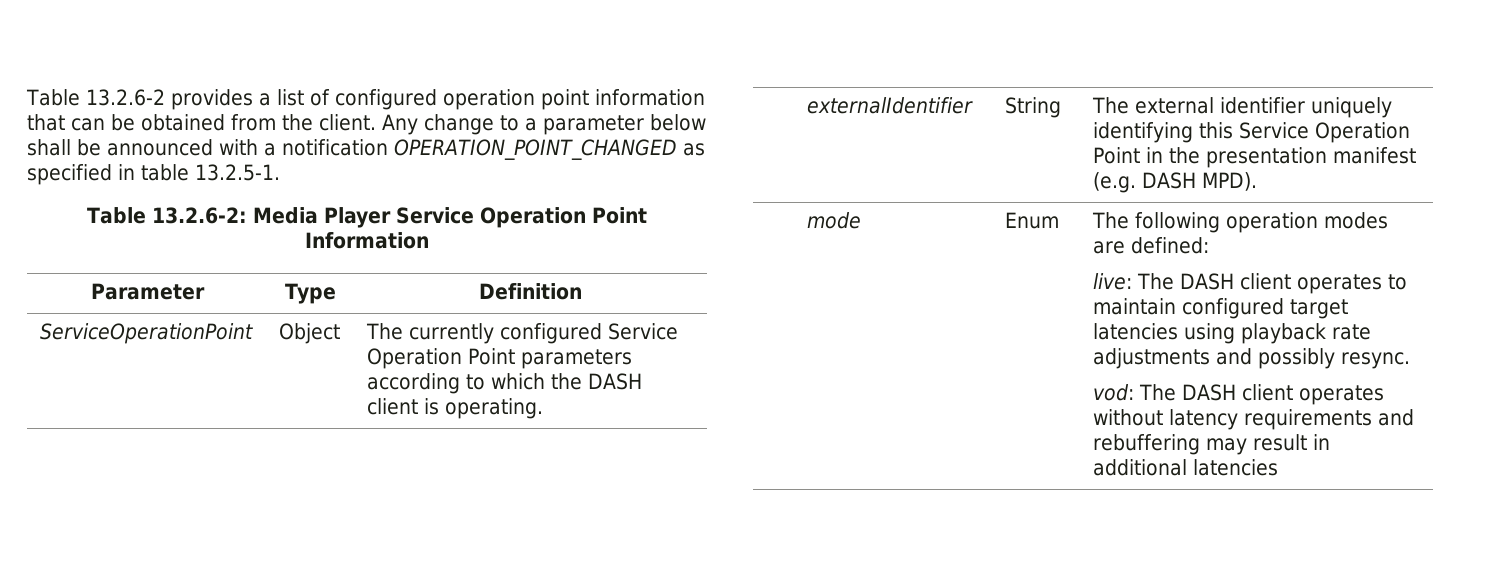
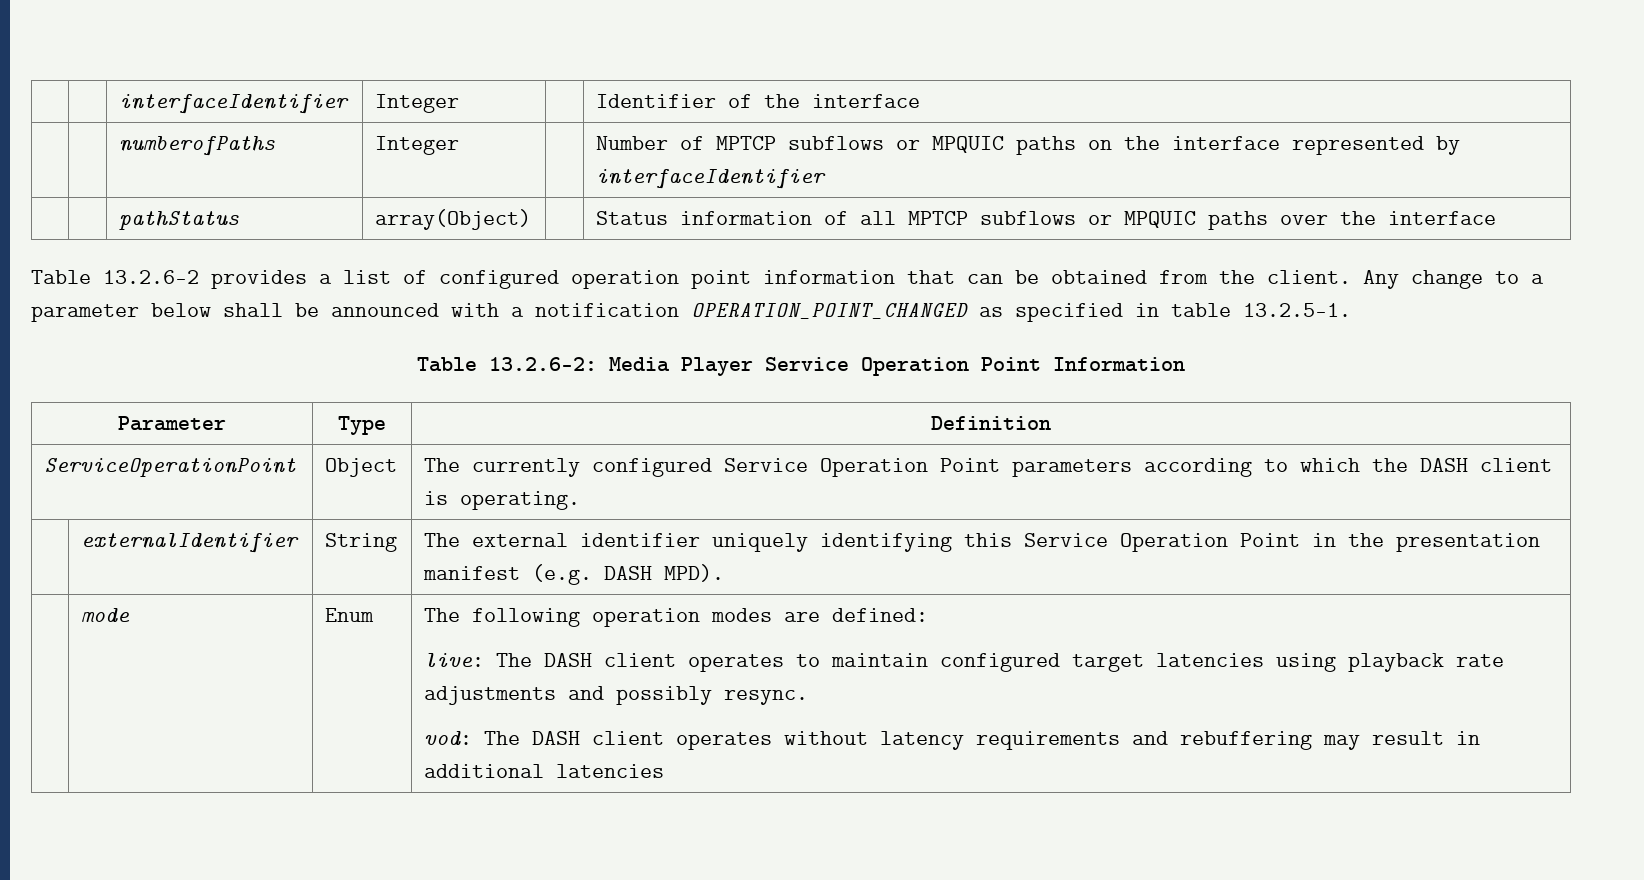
(26, 97) none -> [119,94,350,114] [375,94,460,113] [596,94,921,108] [119,136,276,156] [375,136,460,155] [596,136,1461,155] [596,169,827,189] [119,211,240,230] [375,209,532,230] [596,211,1497,230] | | interfaceIdentifier | Integer | | Identifier of the interface // | | numberofPaths | Integer | | Number of MPTCP subflows or MPQUIC paths on the interface represented by interfaceIdentifier // | | pathStatus | array(Object) | | Status information of all MPTCP subflows or MPQUIC paths over the interface //

